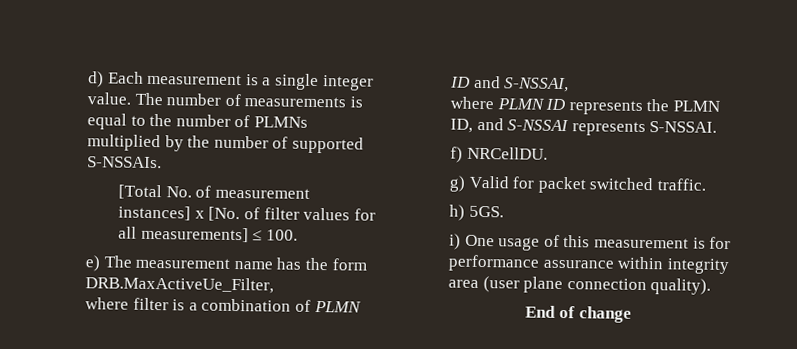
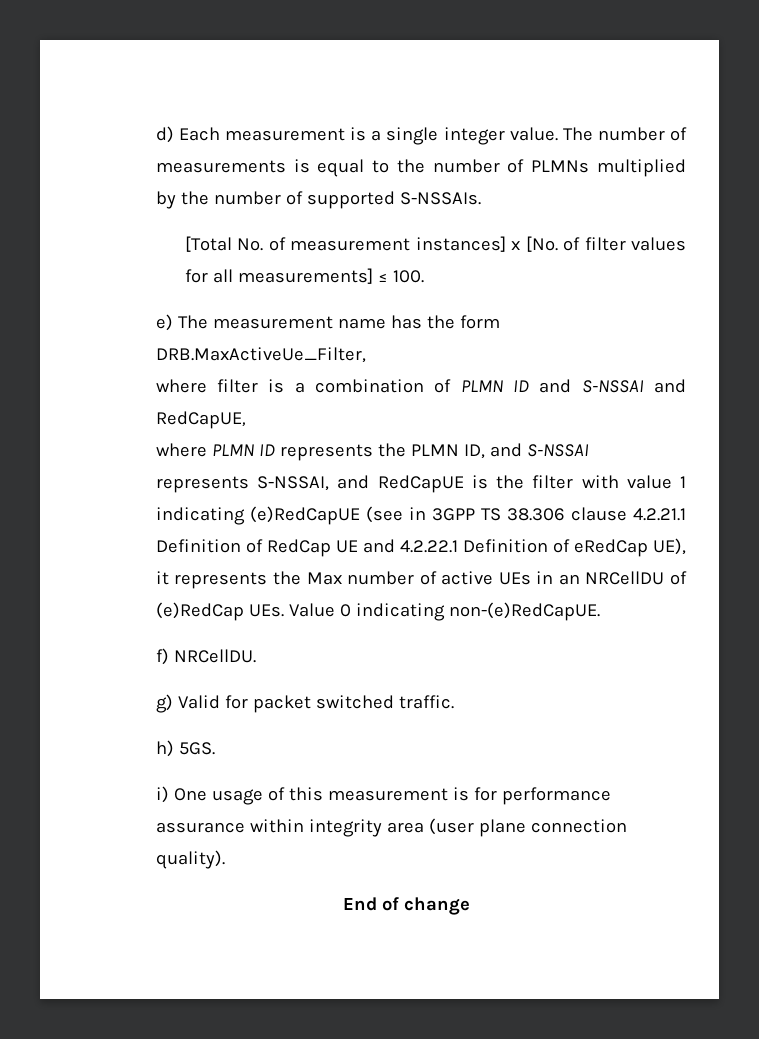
[504,77,570,93] S-NSSAI, -> [581,379,686,393] [155,411,246,429] S-NSSAI and RedCapUE,
[649,121,718,133] S-NSSAI. -> [257,475,686,493] [155,506,686,525] [155,538,686,557] [155,571,687,589] [155,602,600,621] S-NSSAI, and RedCapUE is the filter with value 1 indicating (e)RedCapUE (see in 3GPP TS 38.306 clause 4.2.21.1 Definition of RedCap UE and 4.2.22.1 Definition of eRedCap UE), it represents the Max number of active UEs in an NRCellDU of (e)RedCap UEs. Value 0 indicating non-(e)RedCapUE.

